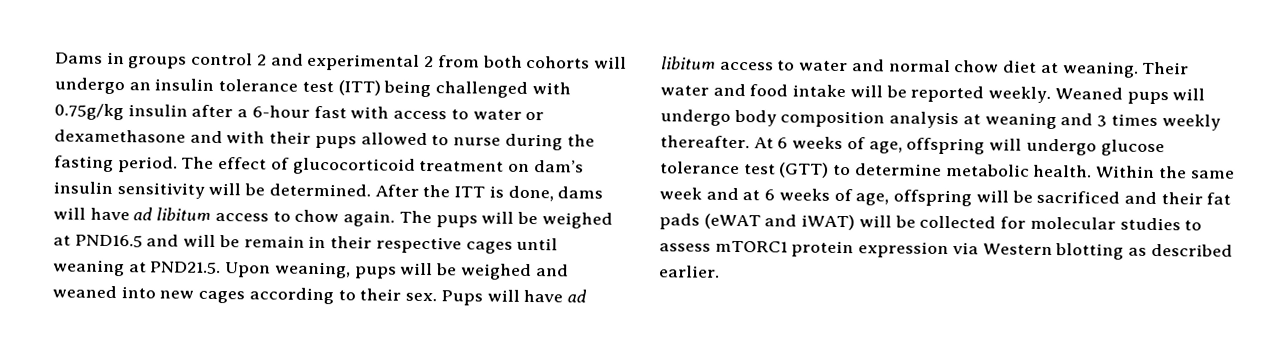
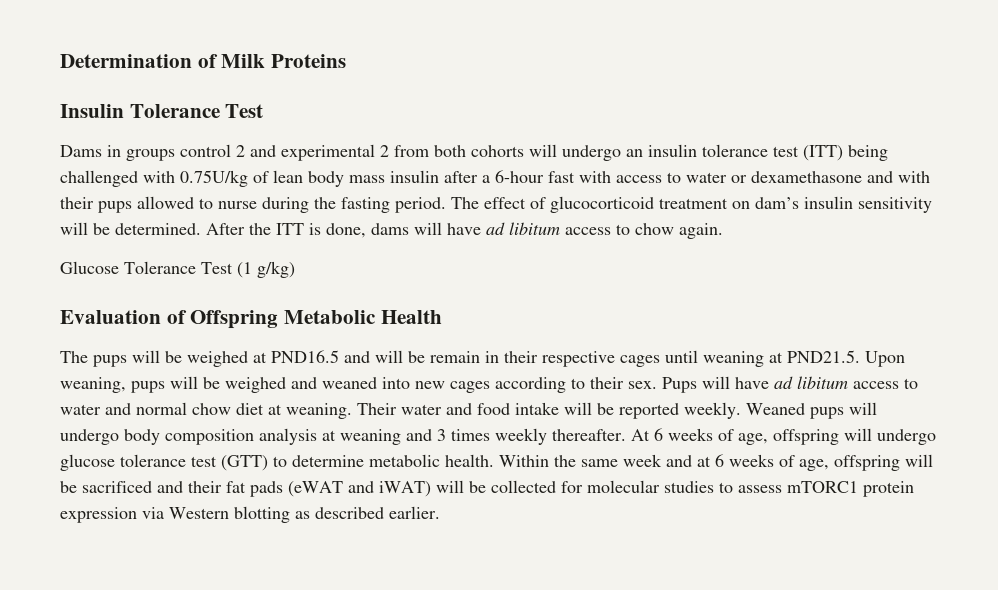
(55, 58) none -> [60,54,347,68] [60,104,264,118] Determination of Milk Proteins // Insulin Tolerance Test //
[54,103,124,121] 0.75g/kg -> [180,170,385,187] 0.75U/kg of lean body mass
(396, 218) none -> [60,261,295,278] [60,310,442,329] // Glucose Tolerance Test (1 g/kg) // Evaluation of Offspring Metabolic Health //

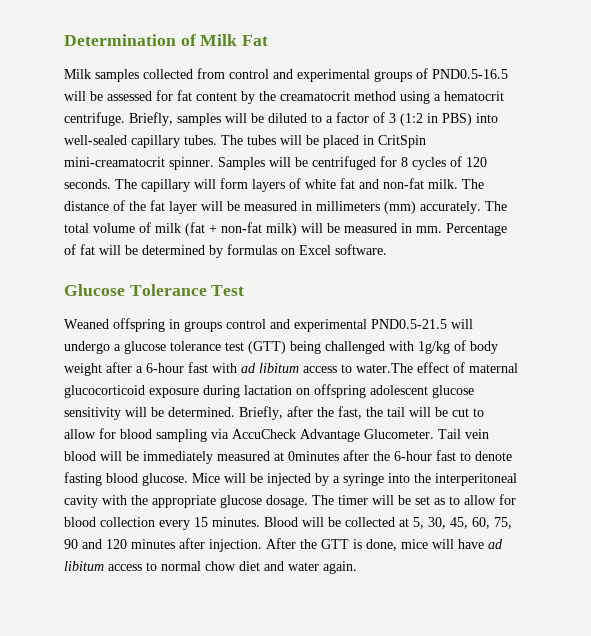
[271,54,347,68] [60,104,124,118] Proteins // Insulin -> [242,35,269,46] [64,68,508,82] [64,90,504,104] [64,112,498,126] [64,135,426,148] [64,156,487,170] [64,178,484,192] [64,200,507,214] [64,222,507,236] [64,244,387,258] [64,284,125,296] Fat // Milk samples collected from control and experimental groups of PND0.5-16.5 will be assessed for fat content by the creamatocrit method using a hematocrit centrifuge. Briefly, samples will be diluted to a factor of 3 (1:2 in PBS) into well-sealed capillary tubes. The tubes will be placed in CritSpin mini-creamatocrit spinner. Samples will be centrifuged for 8 cycles of 120 seconds. The capillary will form layers of white fat and non-fat milk. The distance of the fat layer will be measured in millimeters (mm) accurately. The total volume of milk (fat + non-fat milk) will be measured in mm. Percentage of fat will be determined by formulas on Excel software. // Glucose
[60,145,102,157] Dams -> [64,318,165,332] Weaned offspring
[236,144,843,161] 2 and experimental 2 from both cohorts will undergo an insulin tolerance test (ITT) -> [270,319,473,332] [64,341,286,354] and experimental PND0.5-21.5 will undergo a glucose tolerance test (GTT)
[180,170,439,187] 0.75U/kg of lean body mass insulin -> [418,340,498,354] [64,363,102,376] 1g/kg of body weight
[616,171,930,183] [60,196,932,213] [60,222,201,235] access to water or dexamethasone and with their pups allowed to nurse during the fasting period. The effect of glucocorticoid treatment on dam’s insulin sensitivity will be determined. -> [241,362,518,373] [64,384,474,398] [64,406,484,420] [64,428,489,442] [64,450,512,464] [64,472,517,486] [64,494,516,508] [64,517,512,530] [64,538,262,552] ad libitum access to water.The effect of maternal glucocorticoid exposure during lactation on offspring adolescent glucose sensitivity will be determined. Briefly, after the fast, the tail will be cut to allow for blood sampling via AccuCheck Advantage Glucometer. Tail vein blood will be immediately measured at 0minutes after the 6-hour fast to denote fasting blood glucose. Mice will be injected by a syringe into the interperitoneal cavity with the appropriate glucose dosage. The timer will be set as to allow for blood collection every 15 minutes. Blood will be collected at 5, 30, 45, 60, 75, 90 and 120 minutes after injection.
[276,223,304,235] ITT -> [321,539,349,549] GTT
[371,222,723,239] [60,261,295,278] [60,310,442,329] [60,350,905,367] [60,376,918,393] [60,402,877,419] [60,428,936,445] [60,454,933,471] [60,480,914,497] [60,506,440,523] dams will have ad libitum access to chow again. // Glucose Tolerance Test (1 g/kg) // Evaluation of Offspring Metabolic Health // The pups will be weighed at PND16.5 and will be remain in their respective cages until weaning at PND21.5. Upon weaning, pups will be weighed and weaned into new cages according to their sex. Pups will have ad libitum access to water and normal chow diet at weaning. Their water and food intake will be reported weekly. Weaned pups will undergo body composition analysis at weaning and 3 times weekly thereafter. At 6 weeks of age, offspring will undergo glucose tolerance test (GTT) to determine metabolic health. Within the same week and at 6 weeks of age, offspring will be sacrificed and their fat pads (eWAT and iWAT) will be collected for molecular studies to assess mTORC1 protein expression via Western blotting as described earlier. -> [401,539,503,549] [64,561,357,574] mice will have ad libitum access to normal chow diet and water again.

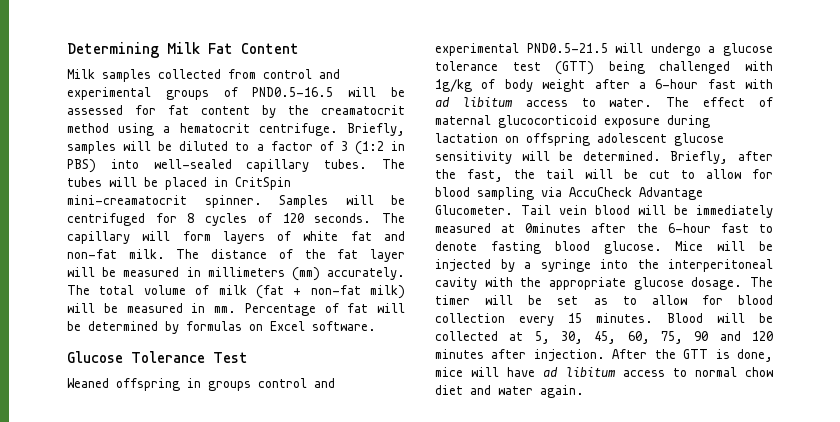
[64,34,196,46] Determination of -> [67,42,159,58] Determining
(269, 40) none -> [241,43,299,54] Content
[356,363,413,373] water.The -> [609,97,690,107] water. The

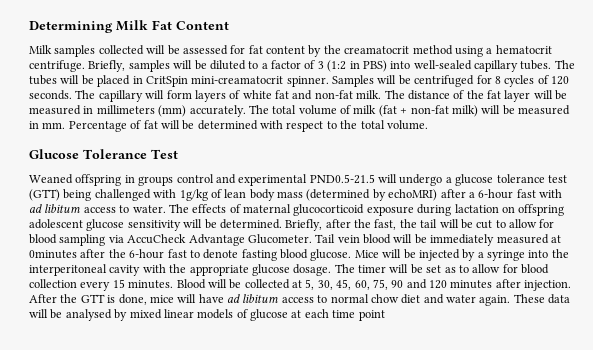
[228,69,340,79] [67,87,334,100] from control and experimental groups of PND0.5-16.5 -> (144, 50) none
[165,321,376,334] by formulas on Excel software. -> [260,120,428,132] with respect to the total volume.
[504,79,586,92] body weight -> [224,189,438,201] lean body mass (determined by echoMRI)
[703,97,746,107] effect -> [192,204,227,213] effects
(584, 391) none -> [513,294,571,304] [29,309,385,321] These data will be analysed by mixed linear models of glucose at each time point

